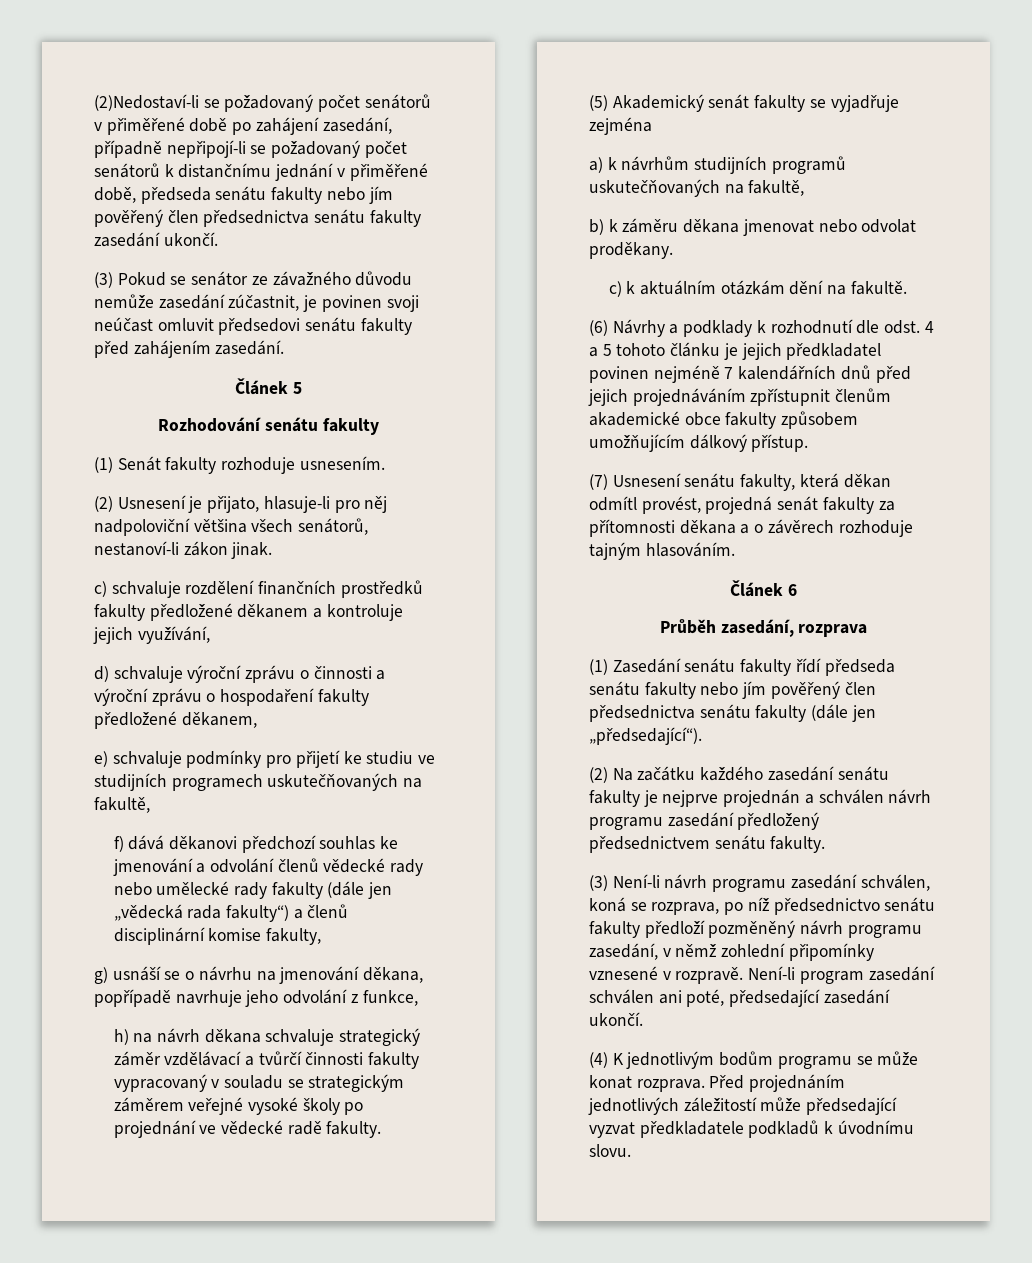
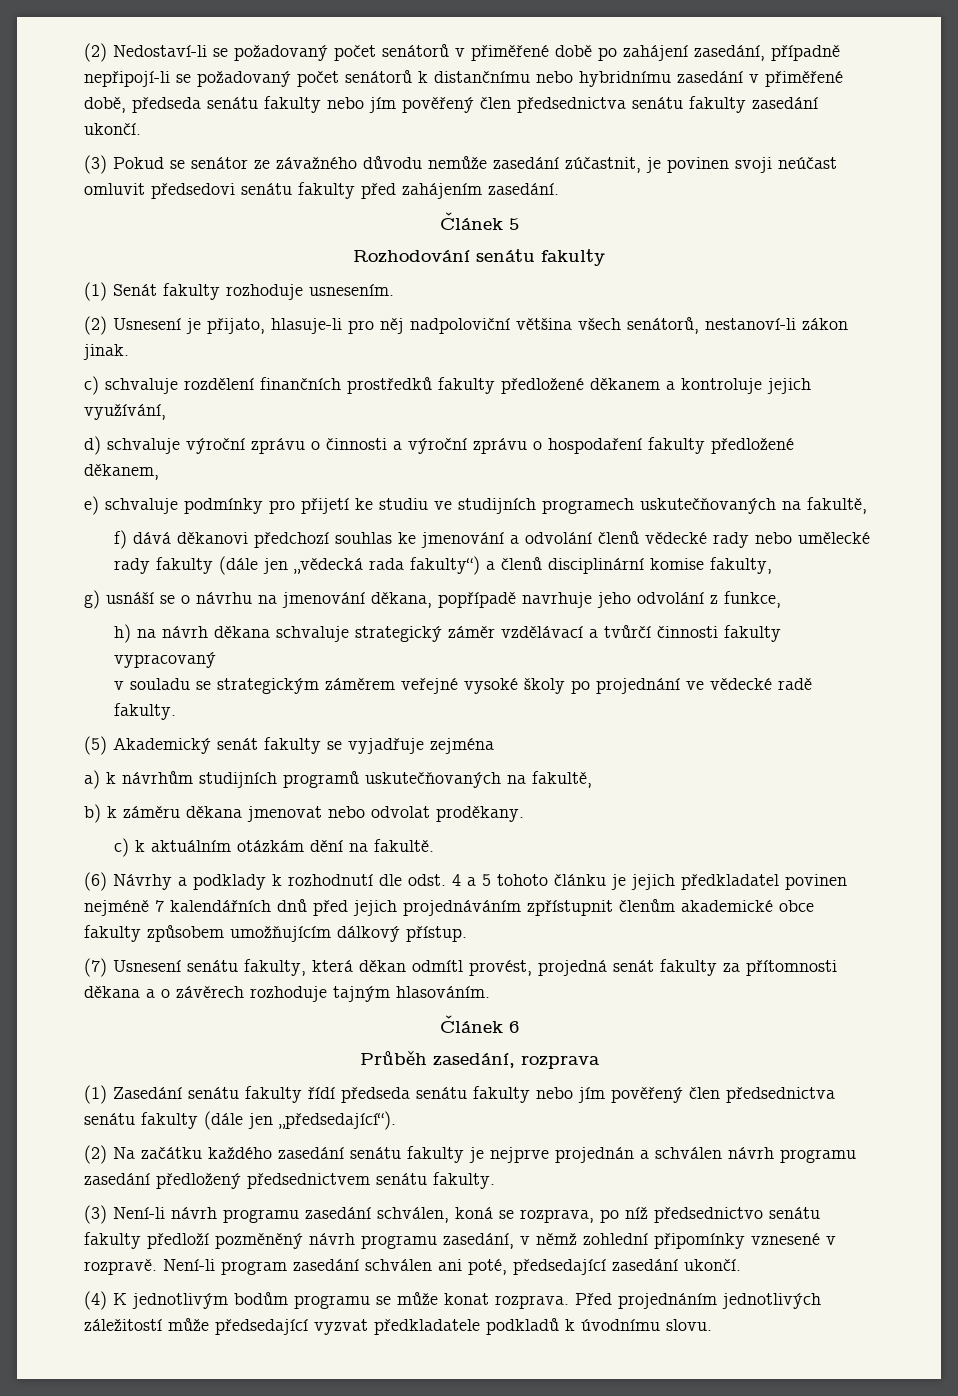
[94,94,199,111] (2)Nedostaví-li -> [84,43,207,62] (2) Nedostaví-li
[275,163,334,181] jednání -> [536,71,743,87] nebo hybridnímu zasedání
(207, 1083) none -> (216, 660) //

